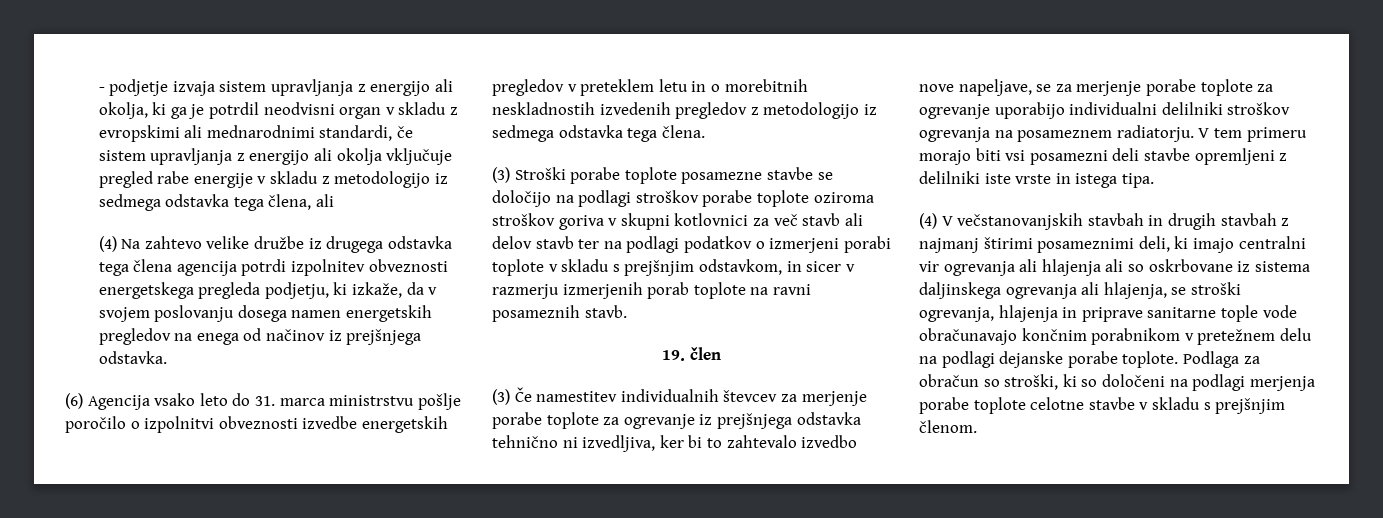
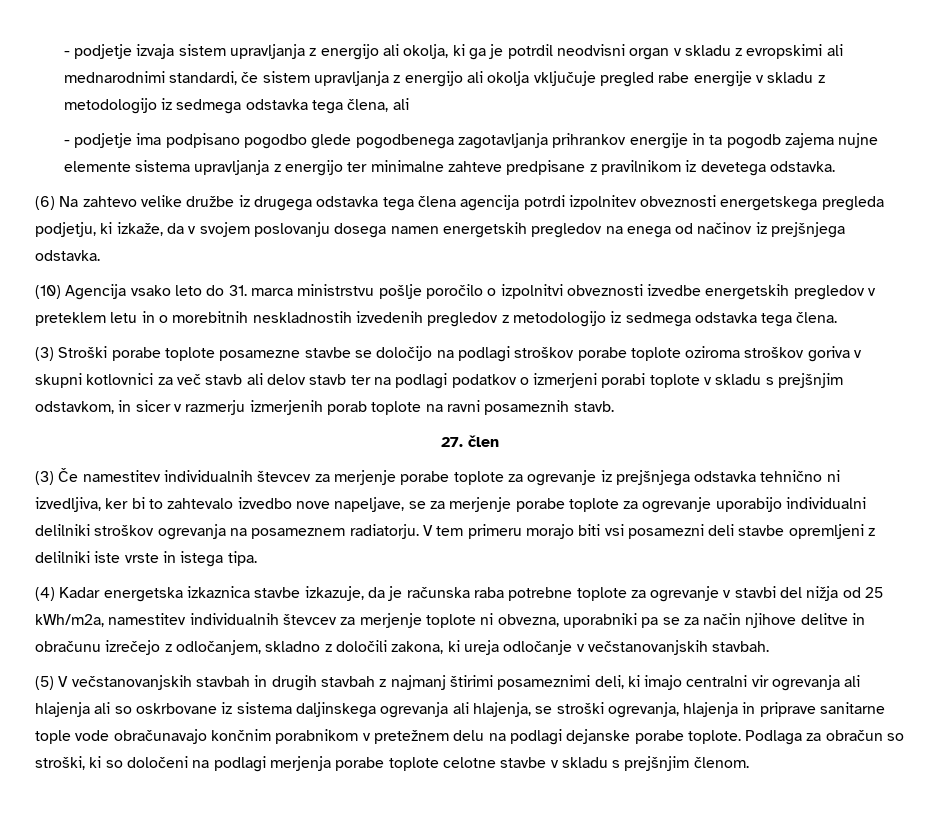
[98,236,117,252] (4) -> [63,133,879,149] [63,160,835,176] [35,196,55,210] - podjetje ima podpisano pogodbo glede pogodbenega zagotavljanja prihrankov energije in ta pogodb zajema nujne elemente sistema upravljanja z energijo ter minimalne zahteve predpisane z pravilnikom iz devetega odstavka. // (6)
[65,393,83,409] (6) -> [35,285,61,299] (10)
[662,350,686,361] 19. -> [441,437,464,447] 27.
(937, 221) none -> [59,586,884,602] [35,613,866,628] [35,640,770,655] [35,676,54,690] Kadar energetska izkaznica stavbe izkazuje, da je računska raba potrebne toplote za ogrevanje v stavbi del nižja od 25 kWh/m2a, namestitev individualnih števcev za merjenje toplote ni obvezna, uporabniki pa se za način njihove delitve in obračunu izrečejo z odločanjem, skladno z določili zakona, ki ureja odločanje v večstanovanjskih stavbah. // (5)

